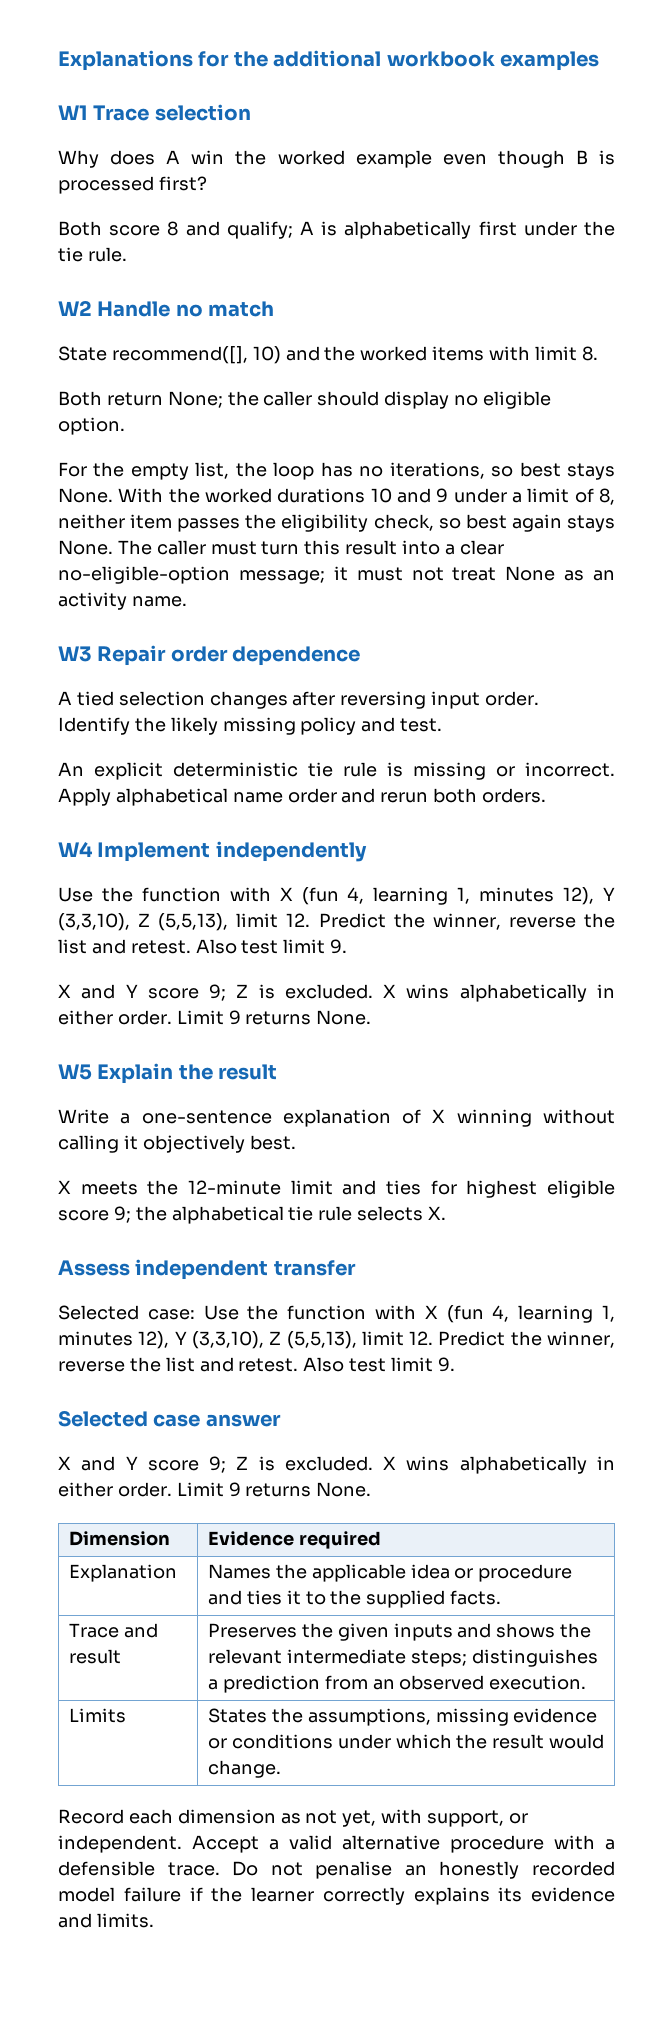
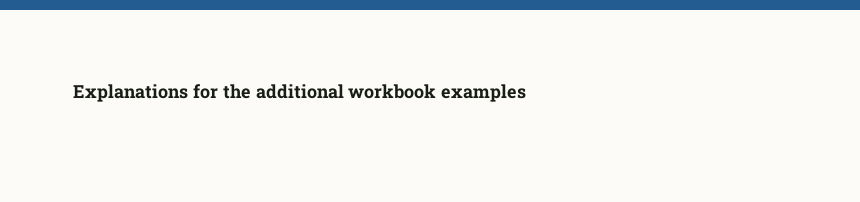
[58,104,251,121] [58,150,616,168] [58,176,207,194] [58,221,615,239] [58,247,127,262] [58,300,275,317] [58,346,598,364] [58,391,551,409] [58,417,125,435] [58,462,615,480] [58,488,615,505] [58,514,615,532] [58,540,504,555] [58,566,615,584] [58,592,187,610] [58,645,361,666] [58,691,540,709] [58,717,443,735] [58,762,615,780] [58,788,547,806] [58,841,367,862] [58,887,615,905] [58,913,615,931] [58,939,348,954] [58,984,615,1002] [58,1010,372,1025] [58,1063,278,1084] [58,1109,615,1127] [58,1135,296,1153] [58,1180,615,1198] [58,1206,447,1224] [58,1259,356,1280] [58,1305,615,1323] [58,1331,615,1349] [58,1357,455,1372] [58,1410,281,1427] [58,1456,615,1474] [58,1482,372,1497] [68,1531,170,1546] [207,1531,381,1549] [68,1564,177,1582] [207,1564,573,1582] [207,1590,502,1608] [68,1623,158,1638] [68,1649,121,1664] [207,1623,592,1641] [207,1649,598,1667] [207,1675,587,1693] [68,1708,126,1723] [207,1708,598,1726] [207,1734,605,1749] [207,1760,281,1778] [58,1809,528,1827] [58,1835,615,1853] [58,1861,615,1879] [58,1887,615,1905] [58,1913,154,1928] // W1 Trace selection // Why does A win the worked example even though B is processed first? // Both score 8 and qualify; A is alphabetically first under the tie rule. // W2 Handle no match // State recommend([], 10) and the worked items with limit 8. // Both return None; the caller should display no eligible option. // For the empty list, the loop has no iterations, so best stays None. With the worked durations 10 and 9 under a limit of 8, neither item passes the eligibility check, so best again stays None. The caller must turn this result into a clear no-eligible-option message; it must not treat None as an activity name. // W3 Repair order dependence // A tied selection changes after reversing input order. Identify the likely missing policy and test. // An explicit deterministic tie rule is missing or incorrect. Apply alphabetical name order and rerun both orders. // W4 Implement independently // Use the function with X (fun 4, learning 1, minutes 12), Y (3,3,10), Z (5,5,13), limit 12. Predict the winner, reverse the list and retest. Also test limit 9. // X and Y score 9; Z is excluded. X wins alphabetically in either order. Limit 9 returns None. // W5 Explain the result // Write a one-sentence explanation of X winning without calling it objectively best. // X meets the 12-minute limit and ties for highest eligible score 9; the alphabetical tie rule selects X. // Assess independent transfer // Selected case: Use the function with X (fun 4, learning 1, minutes 12), Y (3,3,10), Z (5,5,13), limit 12. Predict the winner, reverse the list and retest. Also test limit 9. // Selected case answer // X and Y score 9; Z is excluded. X wins alphabetically in either order. Limit 9 returns None. // Dimension | Evidence required // Explanation | Names the applicable idea or procedure and ties it to the supplied facts. // Trace and result | Preserves the given inputs and shows the relevant intermediate steps; distinguishes a prediction from an observed execution. // Limits | States the assumptions, missing evidence or conditions under which the result would change. // Record each dimension as not yet, with support, or independent. Accept a valid alternative procedure with a defensible trace. Do not penalise an honestly recorded model failure if the learner correctly explains its evidence and limits. -> (527, 93) none

